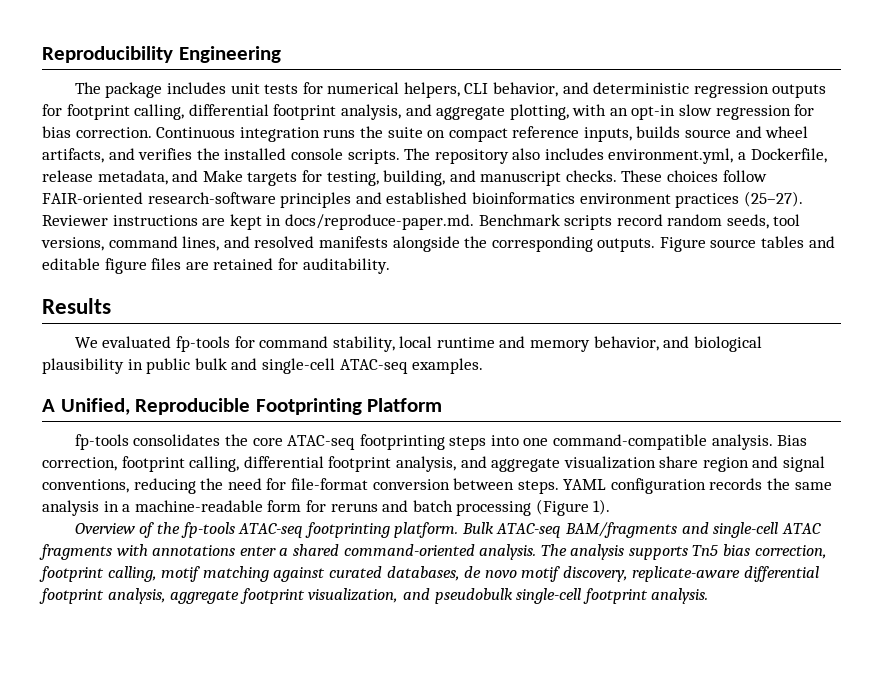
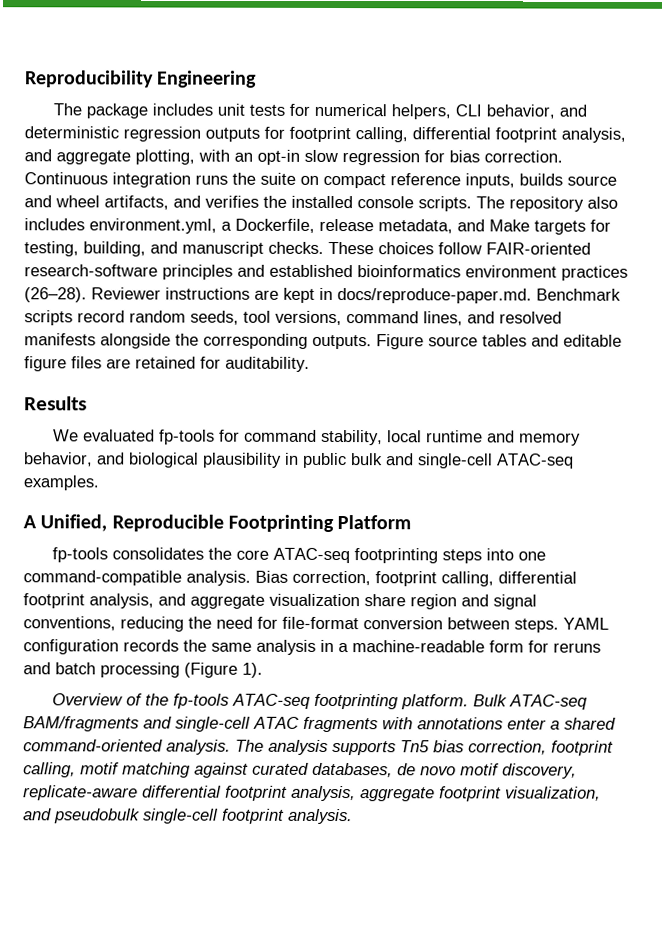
[743,191,803,207] (25–27). -> [24,287,87,303] (26–28).

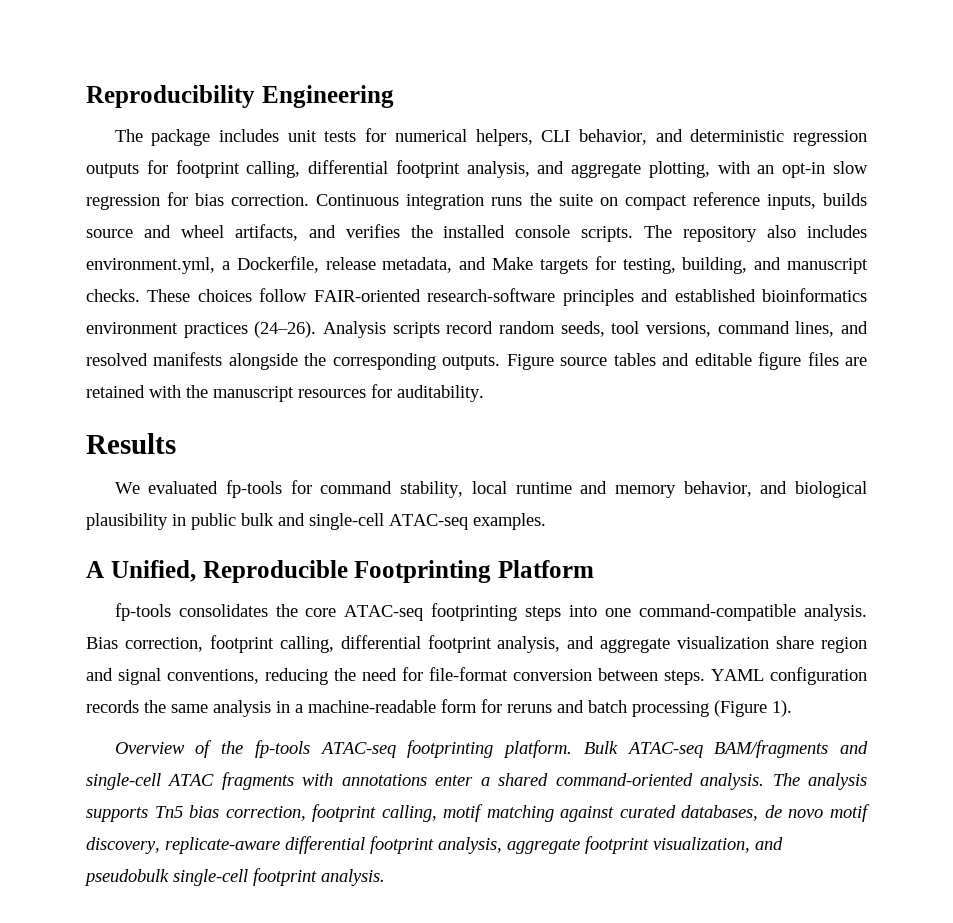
[24,287,621,304] (26–28). Reviewer instructions are kept in docs/reproduce-paper.md. Benchmark -> [254,321,386,338] (24–26). Analysis
(196, 362) none -> [149,385,366,402] with the manuscript resources

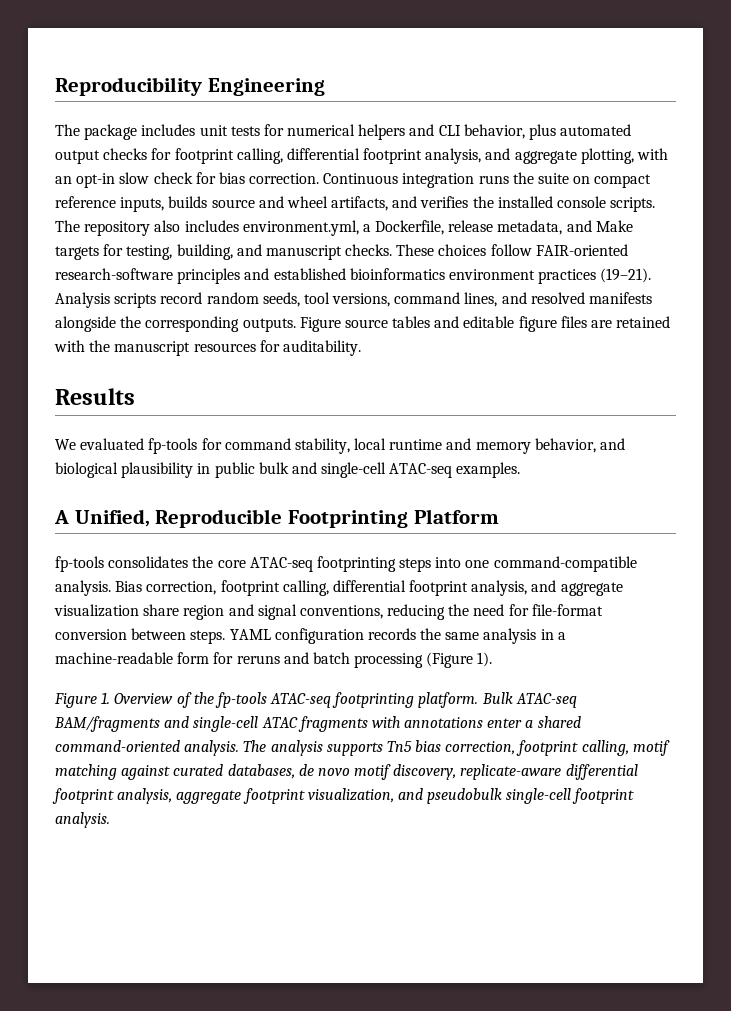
[475,129,868,146] [86,163,139,178] helpers, CLI behavior, and deterministic regression outputs -> [358,124,632,140] [55,148,148,164] helpers and CLI behavior, plus automated output checks
[86,194,160,210] regression -> [153,172,193,184] check
[254,321,317,338] (24–26). -> [600,268,652,283] (19–21).
(792, 708) none -> [54,692,111,708] Figure 1.

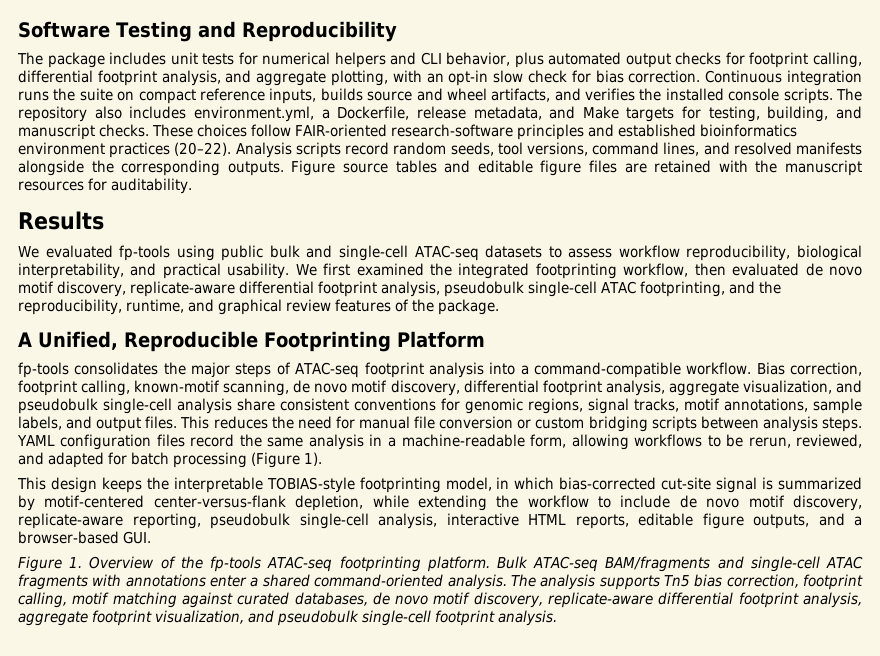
(55, 86) none -> [18,21,236,42] Software Testing and
[207,78,325,96] Engineering -> (397, 31) none
[600,268,652,283] (19–21). -> [174,142,232,156] (20–22).
[201,438,626,454] [55,462,211,478] for command stability, local runtime and memory behavior, and biological plausibility in -> [176,245,215,261] using
[456,462,521,478] examples. -> [485,245,862,261] [18,263,862,279] [18,281,781,297] [18,299,499,315] datasets to assess workflow reproducibility, biological interpretability, and practical usability. We first examined the integrated footprinting workflow, then evaluated de novo motif discovery, replicate-aware differential footprint analysis, pseudobulk single-cell ATAC footprinting, and the reproducibility, runtime, and graphical review features of the package.
[217,556,637,572] [55,580,623,596] [54,604,603,620] [55,628,187,640] core ATAC-seq footprinting steps into one command-compatible analysis. Bias correction, footprint calling, differential footprint analysis, and aggregate visualization share region and signal conventions, reducing the need for file-format conversion between -> [191,362,862,378] [18,380,863,396] [18,398,862,414] [18,416,818,432] major steps of ATAC-seq footprint analysis into a command-compatible workflow. Bias correction, footprint calling, known-motif scanning, de novo motif discovery, differential footprint analysis, aggregate visualization, and pseudobulk single-cell analysis share consistent conventions for genomic regions, signal tracks, motif annotations, sample labels, and output files. This reduces the need for manual file conversion or custom bridging scripts between analysis
[367,628,416,640] records -> [156,434,235,447] files record
[177,652,493,668] form for reruns and batch processing (Figure 1). -> [529,434,862,450] [18,452,322,468] [17,477,863,493] [18,495,862,511] [18,513,862,529] [18,531,151,544] form, allowing workflows to be rerun, reviewed, and adapted for batch processing (Figure 1). // This design keeps the interpretable TOBIAS-style footprinting model, in which bias-corrected cut-site signal is summarized by motif-centered center-versus-flank depletion, while extending the workflow to include de novo motif discovery, replicate-aware reporting, pseudobulk single-cell analysis, interactive HTML reports, editable figure outputs, and a browser-based GUI.

